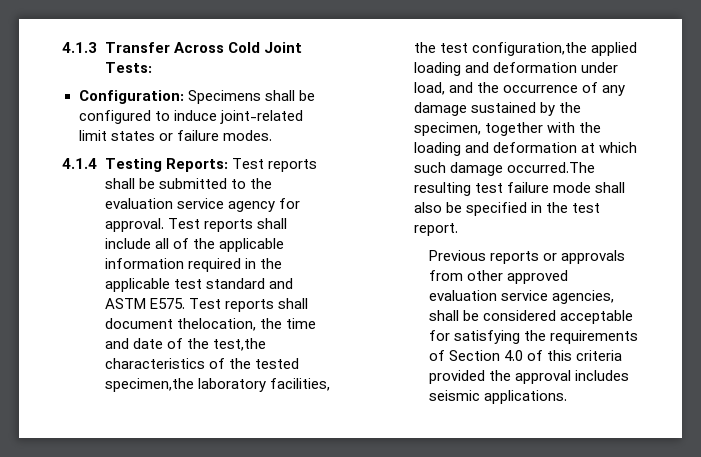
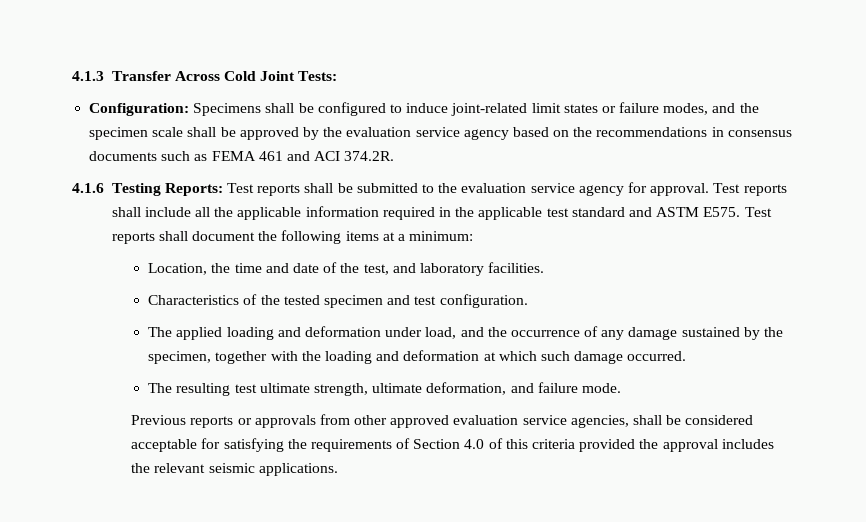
[222,130,272,141] [62,158,97,169] modes. // 4.1.4 -> [663,103,759,115] [89,127,792,140] [89,151,395,161] [72,183,104,193] modes, and the specimen scale shall be approved by the evaluation service agency based on the recommendations in consensus documents such as FEMA 461 and ACI 374.2R. // 4.1.6
[172,238,189,249] of -> (211, 212) none
[176,318,256,331] thelocation, -> [258,230,474,244] [148,263,208,275] the following items at a minimum: // Location,
[212,338,266,351] [104,358,299,369] [104,378,330,392] [413,42,587,56] test,the characteristics of the tested specimen,the laboratory facilities, the test configuration,the -> [363,262,545,276] [148,294,528,308] [148,327,173,337] test, and laboratory facilities. // Characteristics of the tested specimen and test configuration. // The
[506,162,595,173] [413,182,625,196] [413,202,600,216] [413,223,458,236] occurred.The resulting test failure mode shall also be specified in the test report. -> [627,351,687,361] [148,382,621,396] occurred. // The resulting test ultimate strength, ultimate deformation, and failure mode.
(630, 375) none -> [131,463,206,473] the relevant

